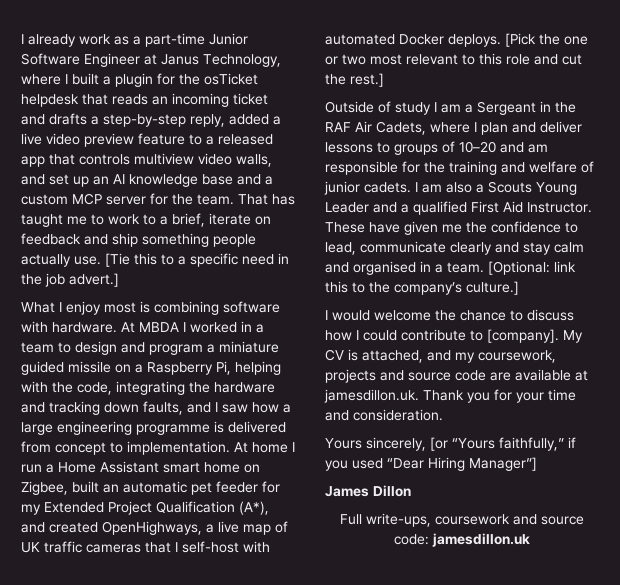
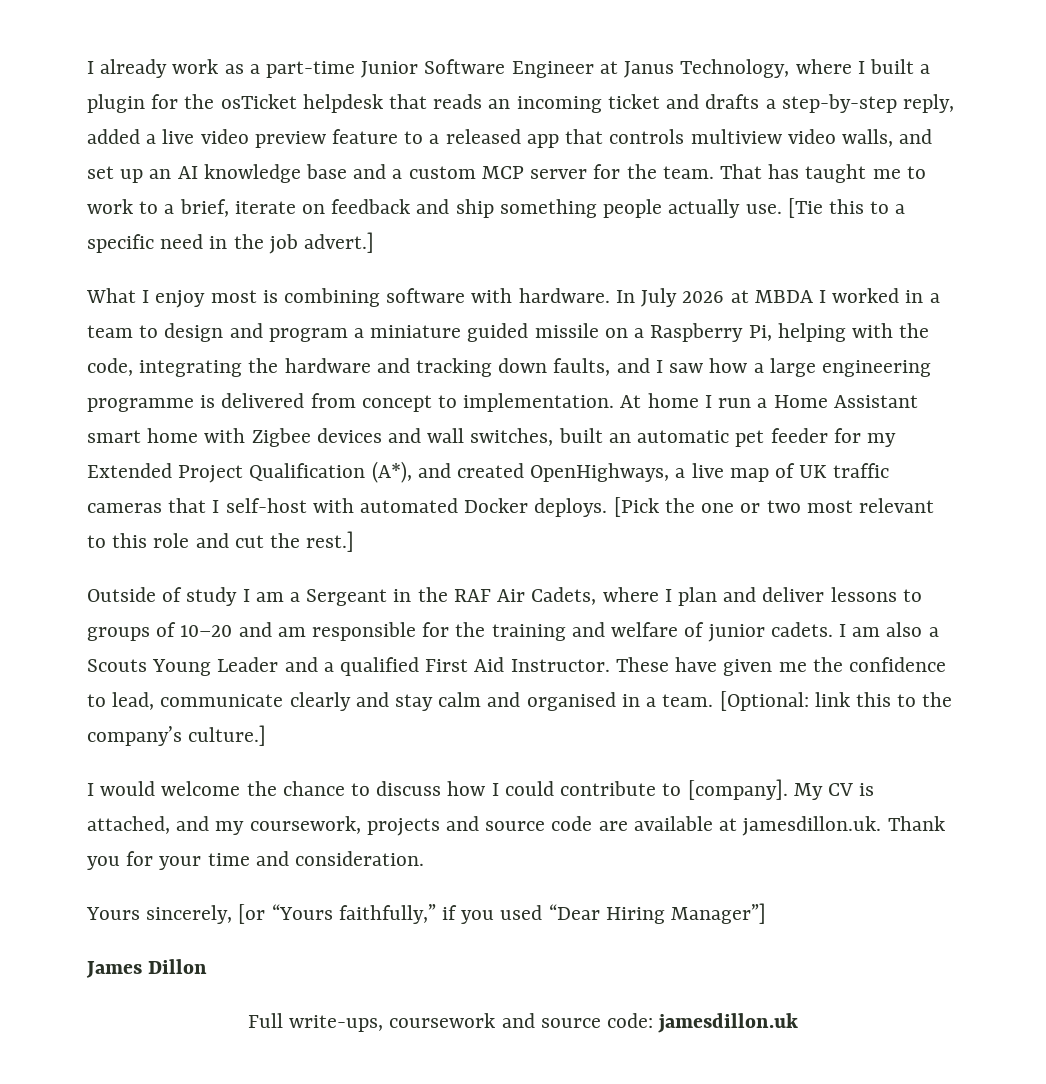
[121,322,135,333] At -> [615,288,749,307] In July 2026 at
[244,464,260,473] [21,481,68,495] on Zigbee, -> [204,428,554,447] with Zigbee devices and wall switches,

